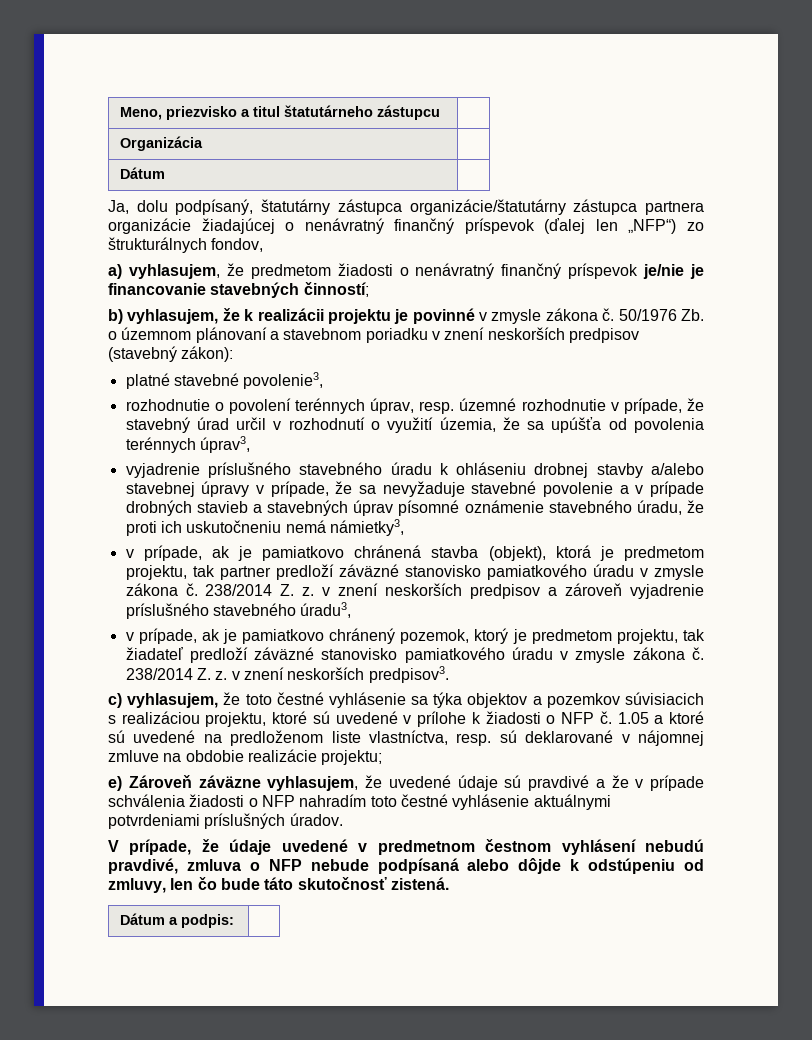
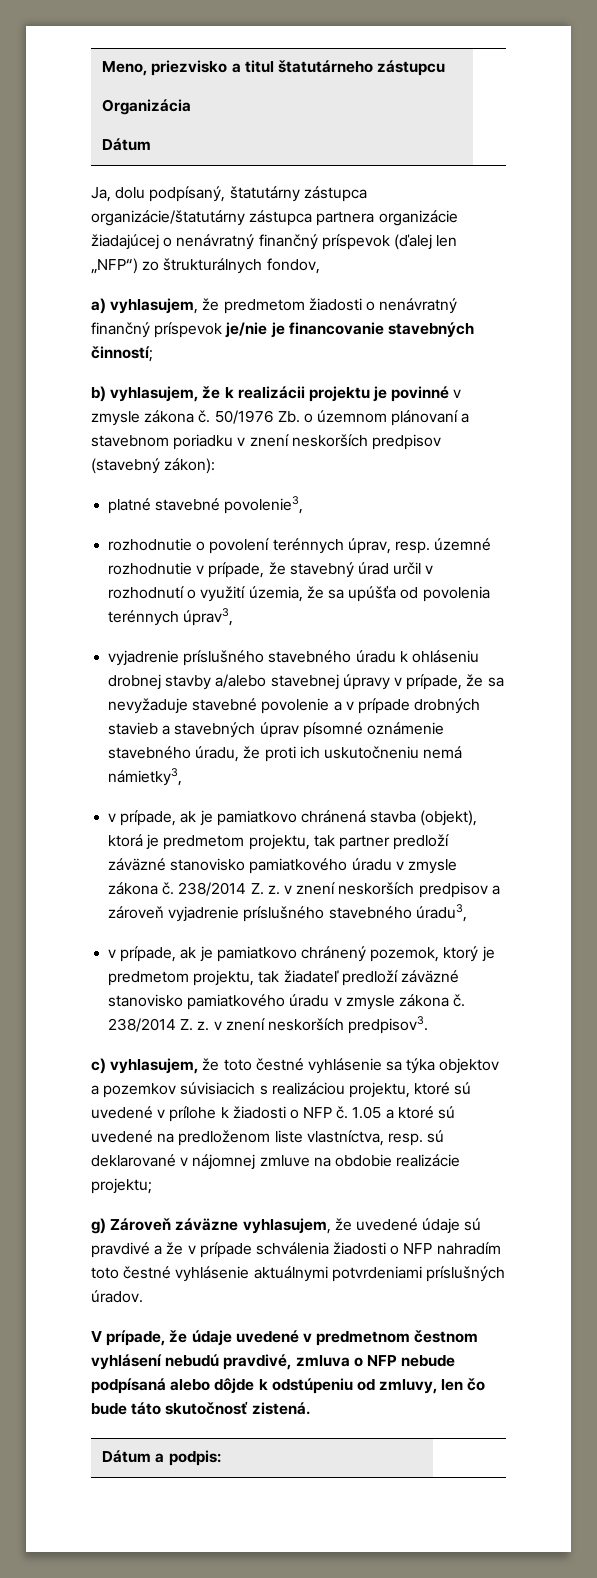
[108,776,122,791] e) -> [91,1218,106,1234] g)

